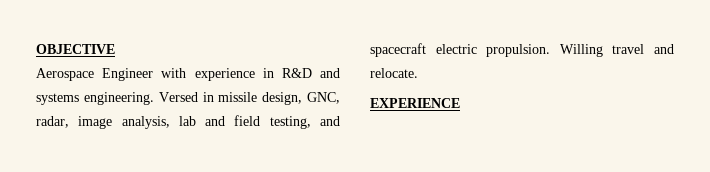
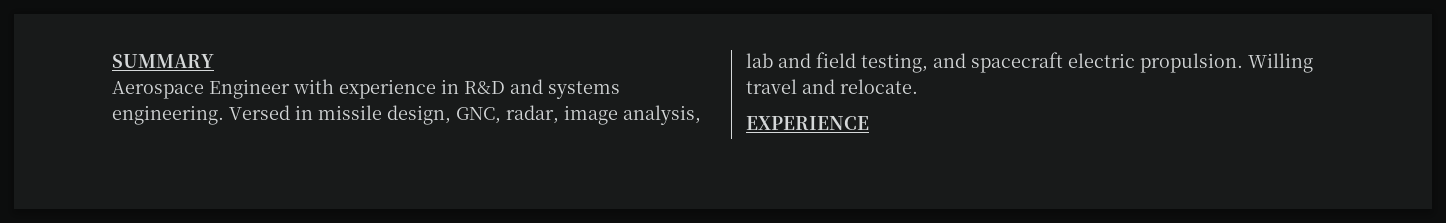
[36,44,115,54] OBJECTIVE -> [112,54,214,68] SUMMARY

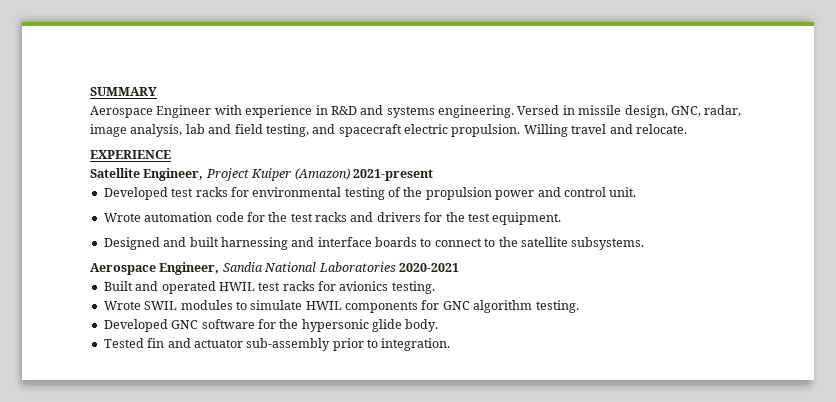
(869, 123) none -> [90,168,433,181] [103,187,637,200] [103,212,562,225] [103,237,645,250] [90,262,459,275] [103,281,435,294] [103,300,579,313] [103,319,439,332] [103,338,451,351] // Satellite Engineer, Project Kuiper (Amazon) 2021-present // Developed test racks for environmental testing of the propulsion power and control unit. // Wrote automation code for the test racks and drivers for the test equipment. // Designed and built harnessing and interface boards to connect to the satellite subsystems. // Aerospace Engineer, Sandia National Laboratories 2020-2021 // Built and operated HWIL test racks for avionics testing. // Wrote SWIL modules to simulate HWIL components for GNC algorithm testing. // Developed GNC software for the hypersonic glide body. // Tested fin and actuator sub-assembly prior to integration.

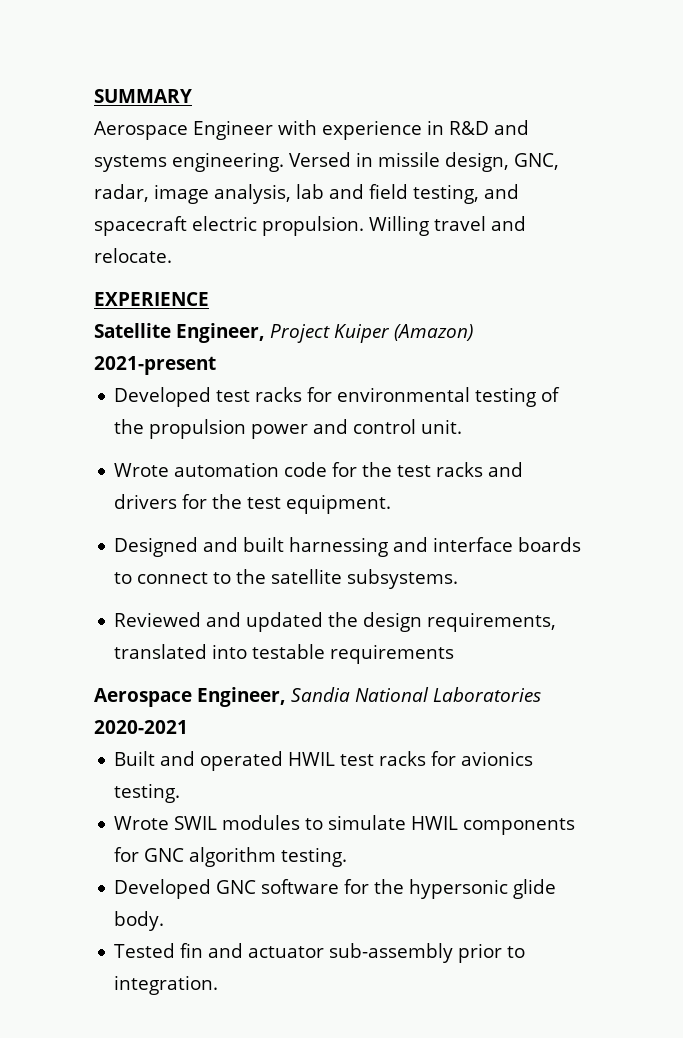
(645, 243) none -> [114,612,557,632] [114,644,455,664] // Reviewed and updated the design requirements, translated into testable requirements

